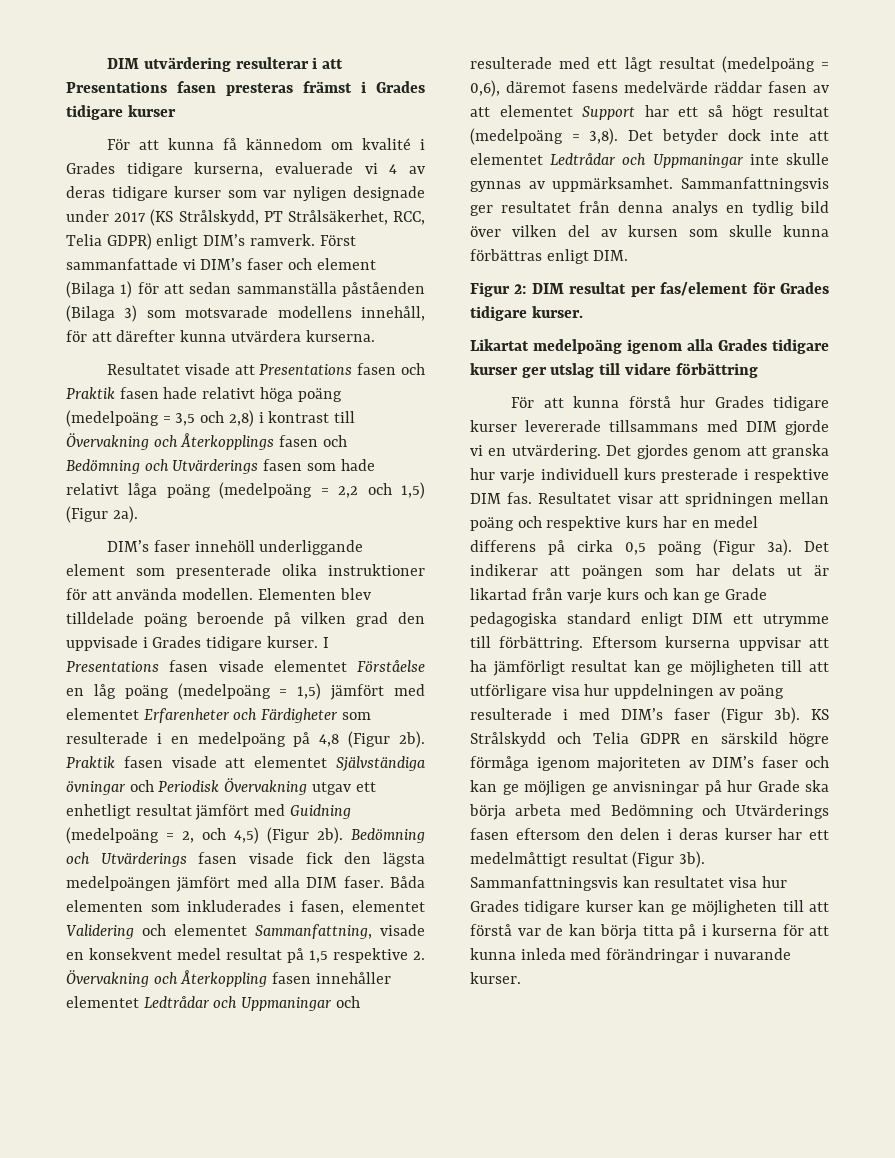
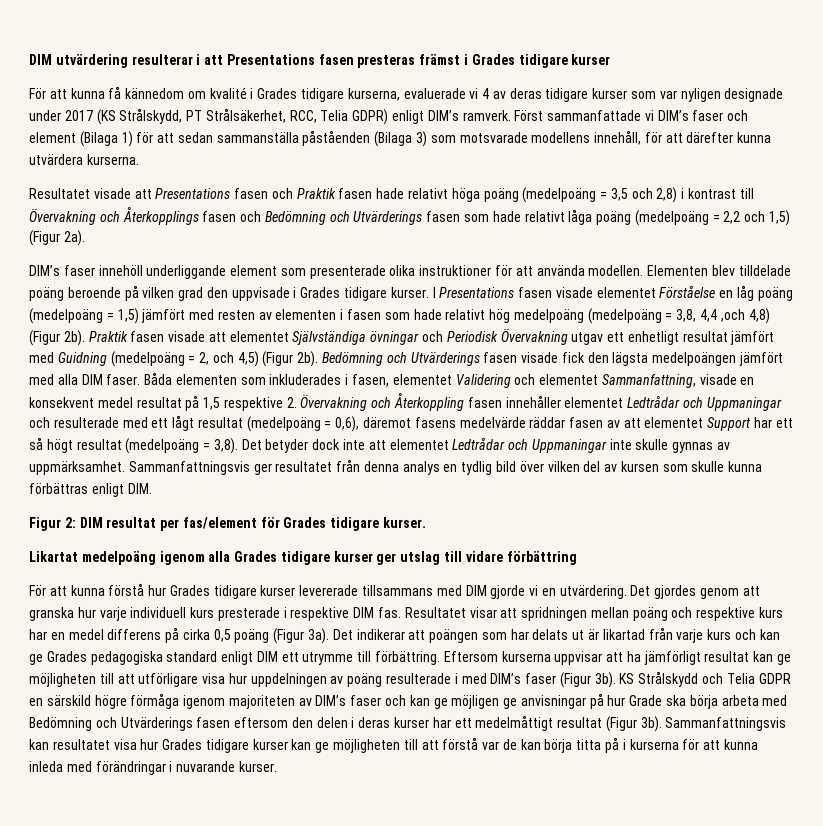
[66,708,371,723] [66,732,340,747] elementet Erfarenheter och Färdigheter som resulterade i en medelpoäng på 4,8 -> [217,308,770,324] resten av elementen i fasen som hade relativt hög medelpoäng (medelpoäng = 3,8, 4,4 ,och 4,8)
[725,588,768,600] Grade -> [46,651,87,662] Grades

